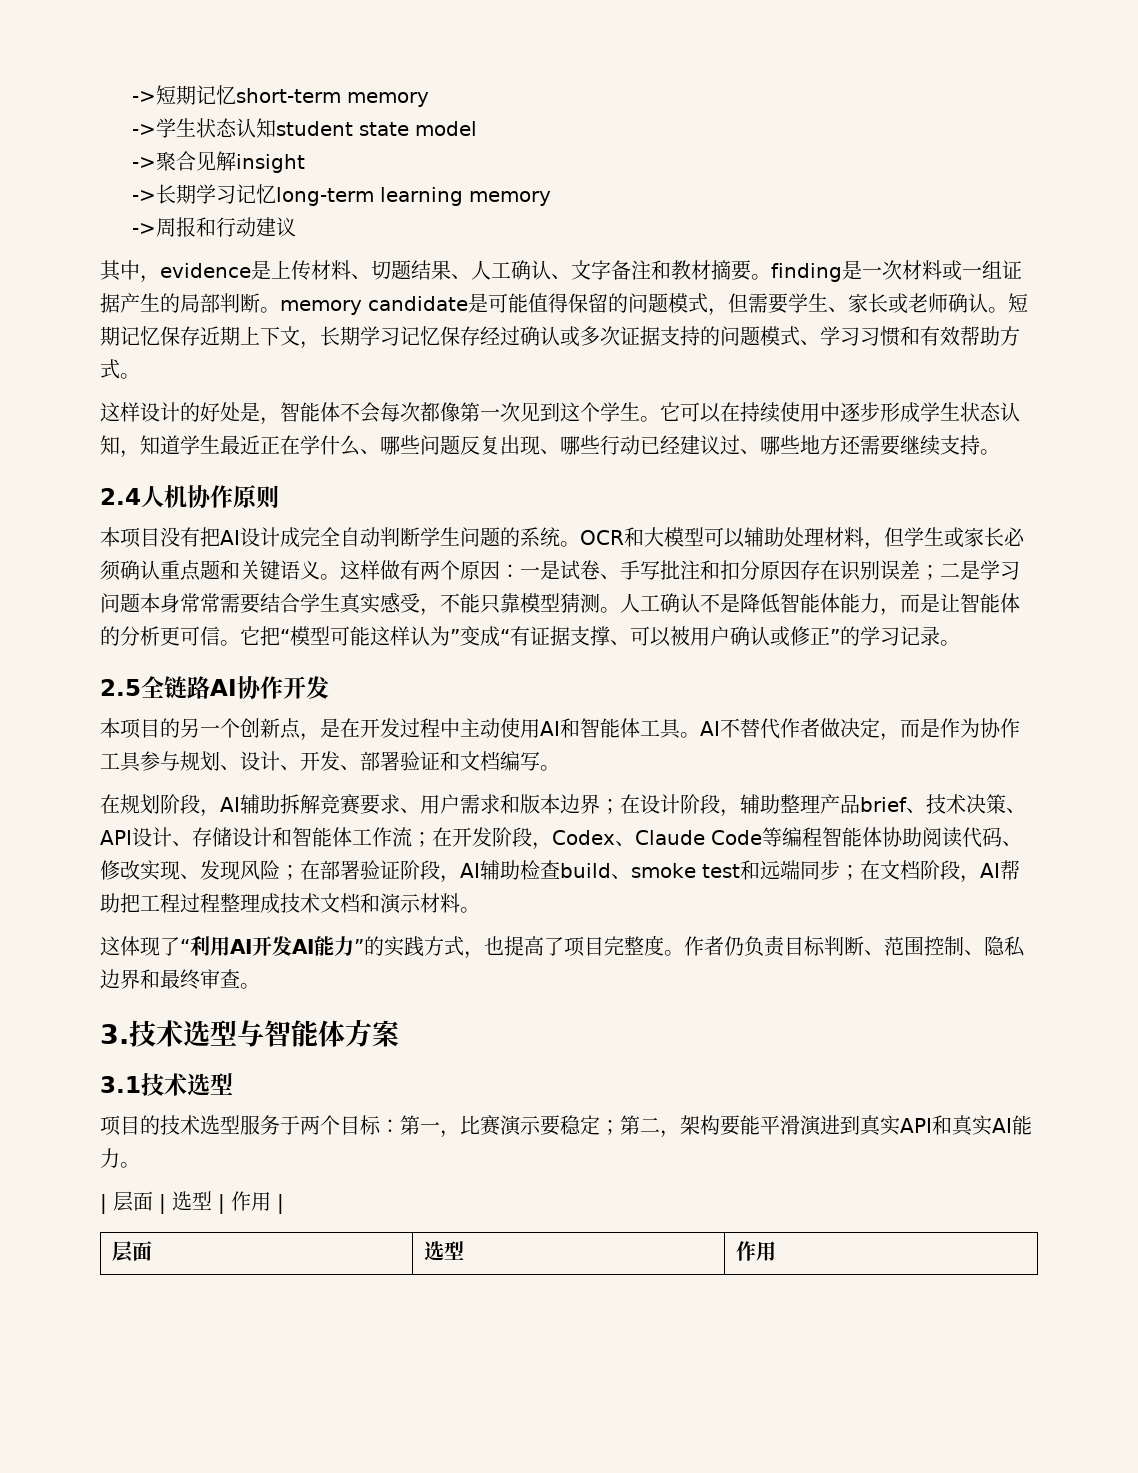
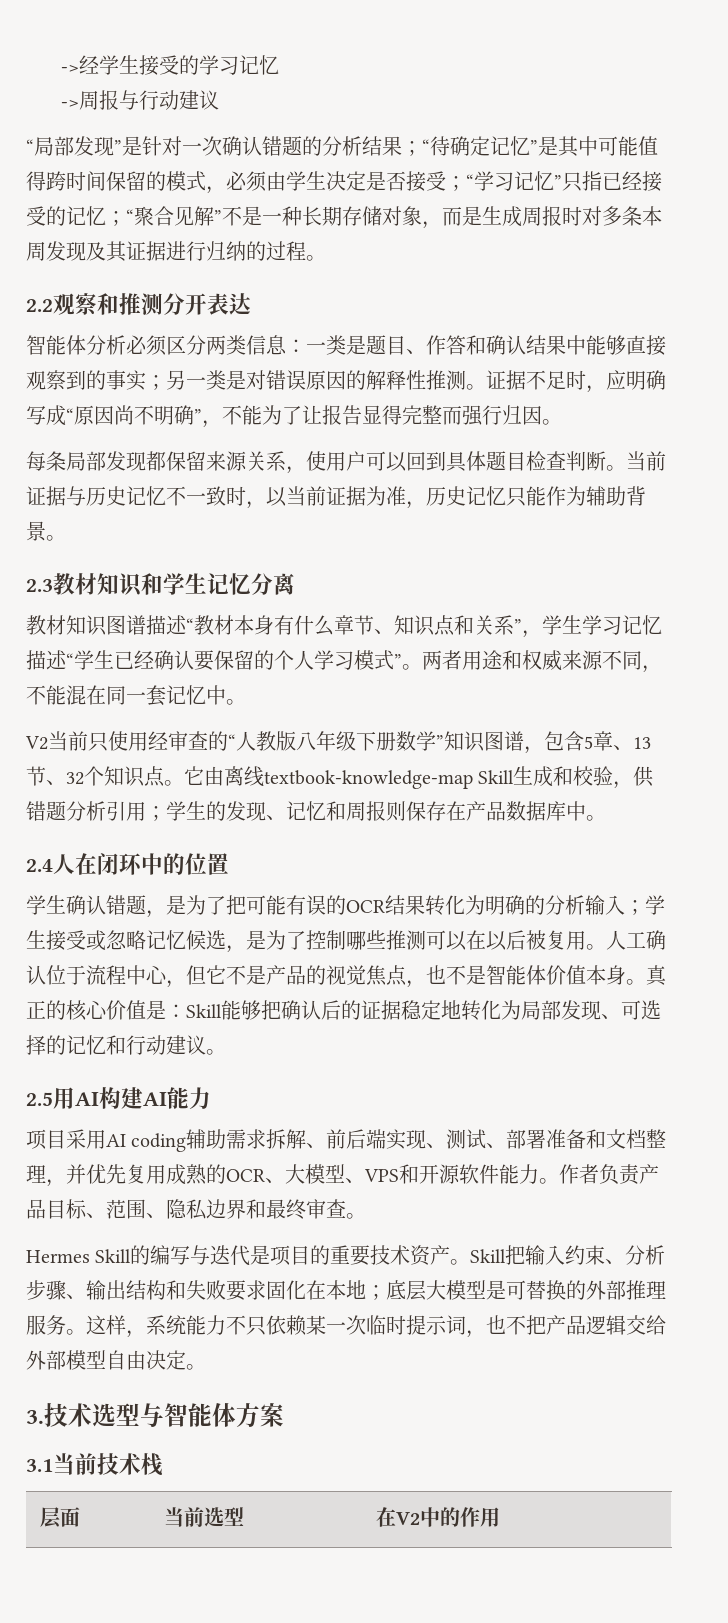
[132,85,430,107] [132,118,478,138] [132,151,306,173] [132,184,552,206] [132,217,297,237] [100,260,1022,283] [100,293,1028,316] [100,326,1020,349] [100,359,140,379] [100,402,1020,425] [100,435,1000,458] [100,485,279,509] [100,527,1025,550] [100,560,1020,581] [100,592,1020,616] [100,626,960,647] [100,676,329,699] [100,718,1020,741] [100,751,560,772] [100,794,1026,817] [100,827,1022,850] [100,860,1020,883] [100,893,480,914] [100,935,964,959] ->短期记忆short-term memory // ->学生状态认知student state model // ->聚合见解insight // ->长期学习记忆long-term learning memory // ->周报和行动建议 // 其中，evidence是上传材料、切题结果、人工确认、文字备注和教材摘要。finding是一次材料或一组证据产生的局部判断。memory candidate是可能值得保留的问题模式，但需要学生、家长或老师确认。短期记忆保存近期上下文，长期学习记忆保存经过确认或多次证据支持的问题模式、学习习惯和有效帮助方式。 // 这样设计的好处是，智能体不会每次都像第一次见到这个学生。它可以在持续使用中逐步形成学生状态认知，知道学生最近正在学什么、哪些问题反复出现、哪些行动已经建议过、哪些地方还需要继续支持。 // 2.4人机协作原则 // 本项目没有把AI设计成完全自动判断学生问题的系统。OCR和大模型可以辅助处理材料，但学生或家长必须确认重点题和关键语义。这样做有两个原因：一是试卷、手写批注和扣分原因存在识别误差；二是学习问题本身常常需要结合学生真实感受，不能只靠模型猜测。人工确认不是降低智能体能力，而是让智能体的分析更可信。它把“模型可能这样认为”变成“有证据支撑、可以被用户确认或修正”的学习记录。 // 2.5全链路AI协作开发 // 本项目的另一个创新点，是在开发过程中主动使用AI和智能体工具。AI不替代作者做决定，而是作为协作工具参与规划、设计、开发、部署验证和文档编写。 // 在规划阶段，AI辅助拆解竞赛要求、用户需求和版本边界；在设计阶段，辅助整理产品brief、技术决策、API设计、存储设计和智能体工作流；在开发阶段，Codex、Claude Code等编程智能体协助阅读代码、修改实现、发现风险；在部署验证阶段，AI辅助检查build、smoke test和远端同步；在文档阶段，AI帮助把工程过程整理成技术文档和演示材料。 // 这体现了“利用AI开发AI能力”的实践方式，也提高了项目完整度。作者仍负责目标判断、范围控制 -> [61,55,280,76] [61,90,220,110] [26,136,658,157] [26,171,662,194] [26,206,662,229] [26,241,326,262] [26,293,251,316] [26,335,666,356] [26,370,666,393] [26,405,562,428] [26,451,666,474] [26,486,646,509] [26,521,66,541] [26,573,295,597] [26,615,662,638] [26,650,662,673] [26,685,246,706] [25,731,651,754] [26,766,655,789] [26,801,606,821] [26,853,229,875] [26,895,665,918] [26,930,666,953] [26,965,667,988] [26,1000,661,1021] [26,1035,226,1055] [26,1087,211,1110] [26,1129,667,1152] [26,1164,659,1187] [26,1199,146,1219] ->经学生接受的学习记忆 // ->周报与行动建议 // “局部发现”是针对一次确认错题的分析结果；“待确定记忆”是其中可能值得跨时间保留的模式，必须由学生决定是否接受；“学习记忆”只指已经接受的记忆；“聚合见解”不是一种长期存储对象，而是生成周报时对多条本周发现及其证据进行归纳的过程。 // 2.2观察和推测分开表达 // 智能体分析必须区分两类信息：一类是题目、作答和确认结果中能够直接观察到的事实；另一类是对错误原因的解释性推测。证据不足时，应明确写成“原因尚不明确”，不能为了让报告显得完整而强行归因。 // 每条局部发现都保留来源关系，使用户可以回到具体题目检查判断。当前证据与历史记忆不一致时，以当前证据为准，历史记忆只能作为辅助背景。 // 2.3教材知识和学生记忆分离 // 教材知识图谱描述“教材本身有什么章节、知识点和关系”，学生学习记忆描述“学生已经确认要保留的个人学习模式”。两者用途和权威来源不同，不能混在同一套记忆中。 // V2当前只使用经审查的“人教版八年级下册数学”知识图谱，包含5章、13节、32个知识点。它由离线textbook-knowledge-map Skill生成和校验，供错题分析引用；学生的发现、记忆和周报则保存在产品数据库中。 // 2.4人在闭环中的位置 // 学生确认错题，是为了把可能有误的OCR结果转化为明确的分析输入；学生接受或忽略记忆候选，是为了控制哪些推测可以在以后被复用。人工确认位于流程中心，但它不是产品的视觉焦点，也不是智能体价值本身。真正的核心价值是：Skill能够把确认后的证据稳定地转化为局部发现、可选择的记忆和行动建议。 // 2.5用AI构建AI能力 // 项目采用AI coding辅助需求拆解、前后端实现、测试、部署准备和文档整理，并优先复用成熟的OCR、大模型、VPS和开源软件能力。作者负责产品目标、范围
(260, 986) none -> [26,1245,666,1266] [26,1280,666,1301] [26,1315,666,1338] [26,1350,206,1370] // Hermes Skill的编写与迭代是项目的重要技术资产。Skill把输入约束、分析步骤、输出结构和失败要求固化在本地；底层大模型是可替换的外部推理服务。这样，系统能力不只依赖某一次临时提示词，也不把产品逻辑交给外部模型自由决定。
[141,1073,233,1096] [100,1115,1032,1138] [100,1148,140,1168] [100,1191,284,1214] [112,1241,153,1262] [424,1241,465,1261] 技术选型 // 项目的技术选型服务于两个目标：第一，比赛演示要稳定；第二，架构要能平滑演进到真实API和真实AI能力。 // | 层面 | 选型 | 作用 | // 层面 | 选型 | -> [53,1453,163,1476] [39,1507,80,1528] [163,1507,244,1527] [375,1507,460,1527] 当前技术栈 // 层面 | 当前选型 | 在V2中的

